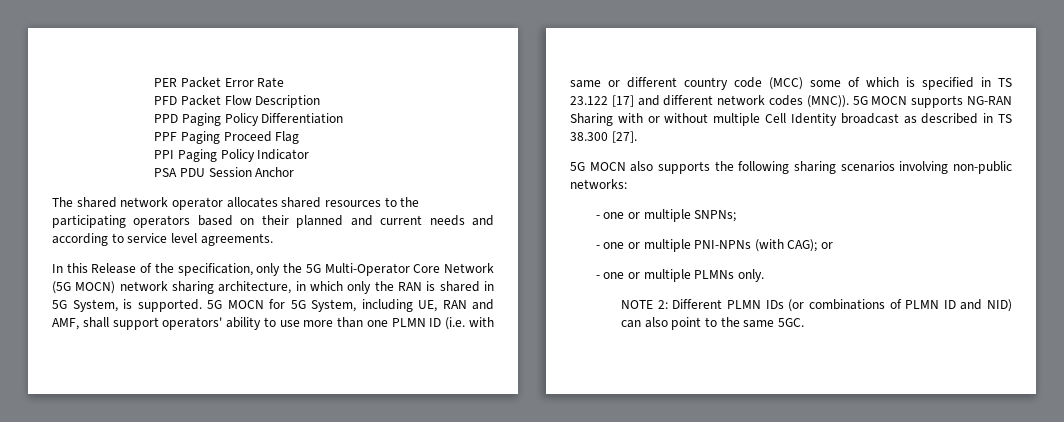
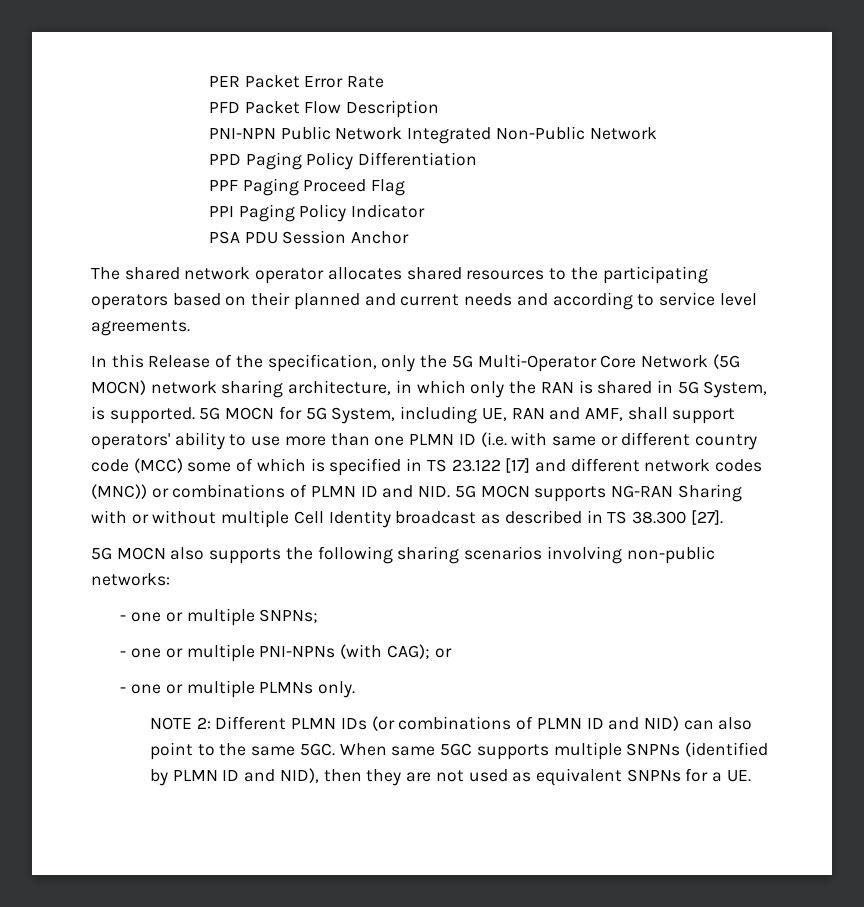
(321, 101) none -> [208,126,657,144] // PNI-NPN Public Network Integrated Non-Public Network
[806,95,849,108] (MNC)). -> [91,484,451,499] (MNC)) or combinations of PLMN ID and NID.
(805, 322) none -> [339,742,768,760] [149,768,751,786] When same 5GC supports multiple SNPNs (identified by PLMN ID and NID), then they are not used as equivalent SNPNs for a UE.

